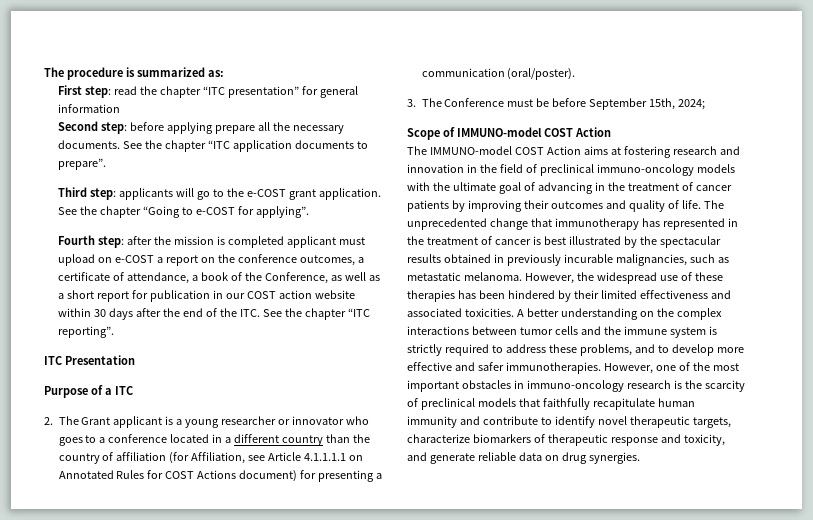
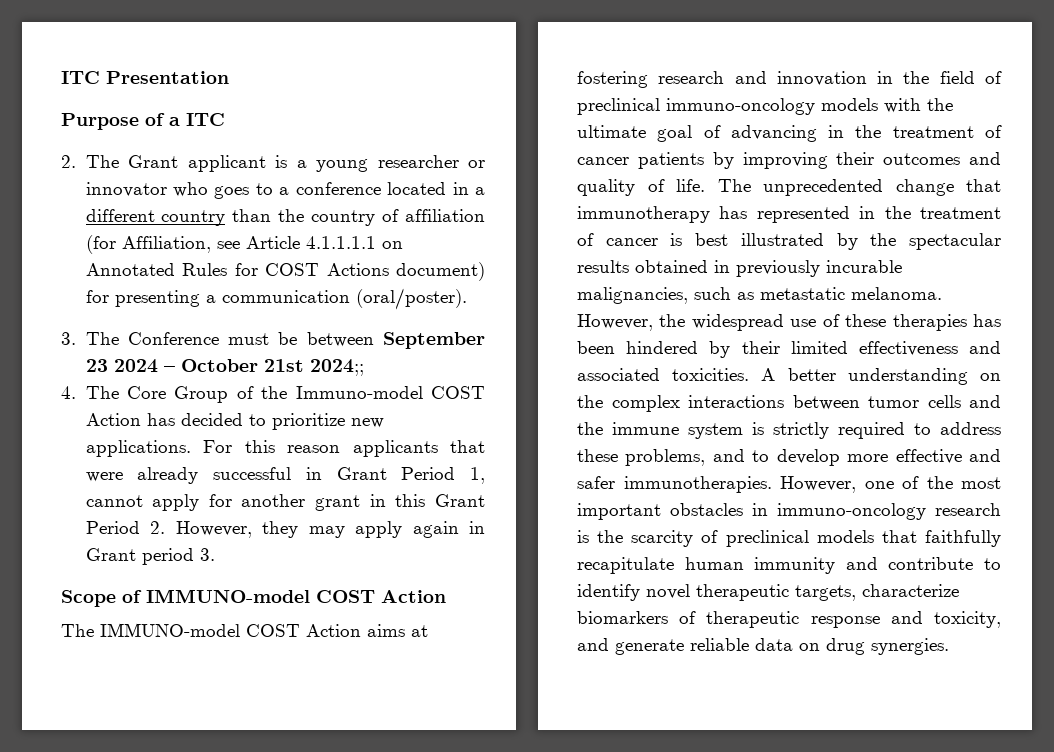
[44,67,224,80] [57,85,358,98] [57,104,120,113] [57,121,344,134] [57,140,368,152] [57,158,106,170] [57,187,381,200] [57,206,309,218] [57,235,365,248] [57,254,364,266] [57,272,380,284] [57,290,355,302] [57,308,370,320] [57,326,114,338] The procedure is summarized as: // First step: read the chapter “ITC presentation” for general information // Second step: before applying prepare all the necessary documents. See the chapter “ITC application documents to prepare”. // Third step: applicants will go to the e-COST grant application. See the chapter “Going to e-COST for applying”. // Fourth step: after the mission is completed applicant must upload on e-COST a report on the conference outcomes, a certificate of attendance, a book of the Conference, as well as a short report for publication in our COST action website within 30 days after the end of the ITC. See the chapter “ITC reporting”. // -> (61, 77) none
[552,98,706,110] before September 15th, 2024; -> [306,332,486,349] [85,359,364,376] [61,386,485,403] [85,413,384,430] [85,440,485,457] [85,467,485,484] [85,494,486,511] [85,521,485,538] [85,548,215,565] between September 23 2024 – October 21st 2024;; // 4. The Core Group of the Immuno-model COST Action has decided to prioritize new applications. For this reason applicants that were already successful in Grant Period 1, cannot apply for another grant in this Grant Period 2. However, they may apply again in Grant period 3.

